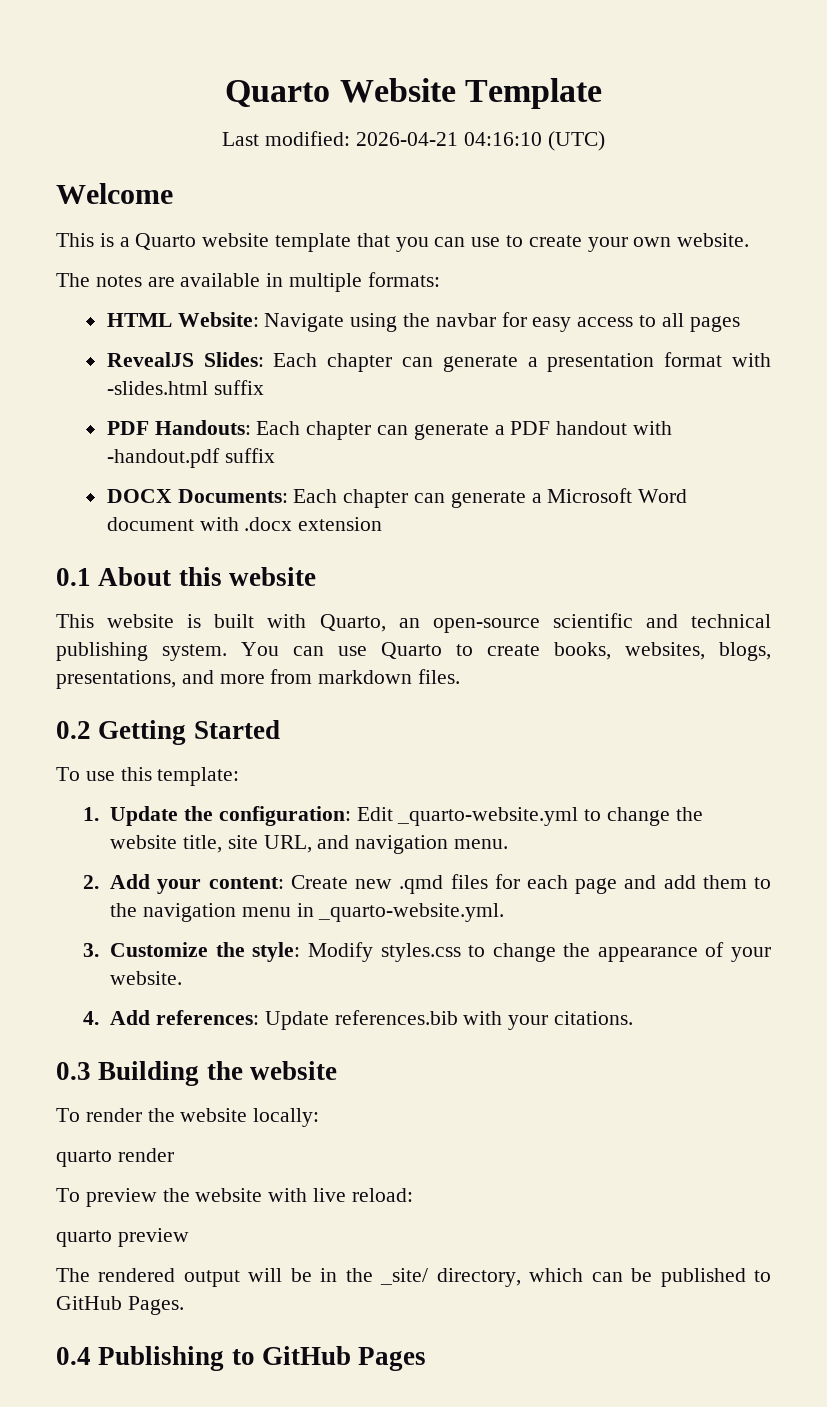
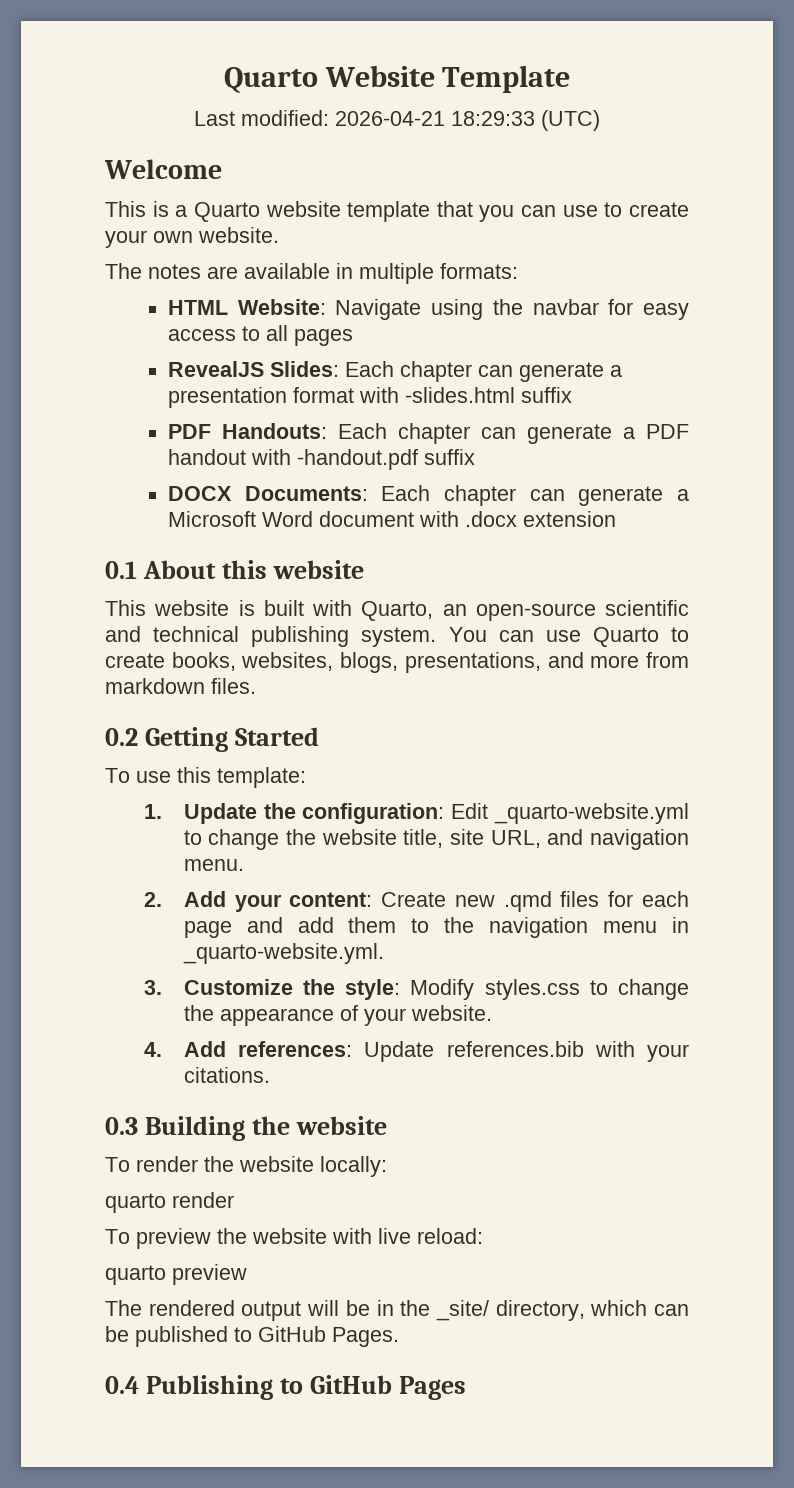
[463,132,542,146] 04:16:10 -> [451,111,535,126] 18:29:33

